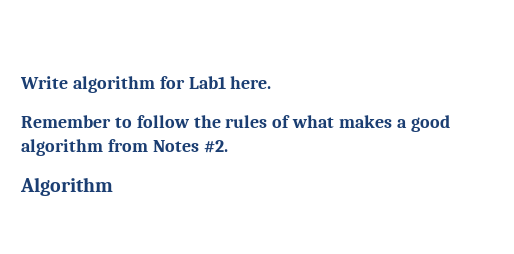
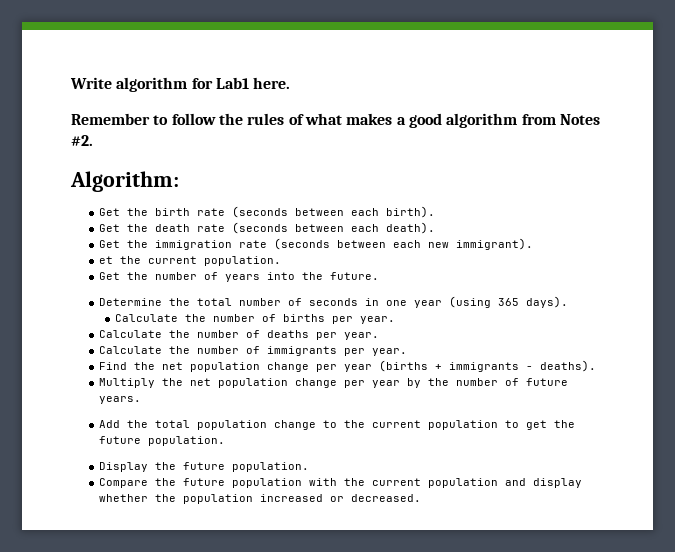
[20,177,113,196] Algorithm -> [70,171,179,192] [98,206,435,218] [98,222,435,234] [98,238,533,250] [98,256,281,266] [98,272,379,282] [98,296,568,308] [114,314,395,324] [98,330,379,340] [98,346,407,356] [98,360,596,372] [98,378,568,388] [98,396,141,404] [98,420,575,430] [98,436,225,446] [98,462,309,472] [98,478,582,488] [98,494,421,504] Algorithm: // Get the birth rate (seconds between each birth). // Get the death rate (seconds between each death). // Get the immigration rate (seconds between each new immigrant). // et the current population. // Get the number of years into the future. // Determine the total number of seconds in one year (using 365 days). // Calculate the number of births per year. // Calculate the number of deaths per year. // Calculate the number of immigrants per year. // Find the net population change per year (births + immigrants - deaths). // Multiply the net population change per year by the number of future years. // Add the total population change to the current population to get the future population. // Display the future population. // Compare the future population with the current population and display whether the population increased or decreased.

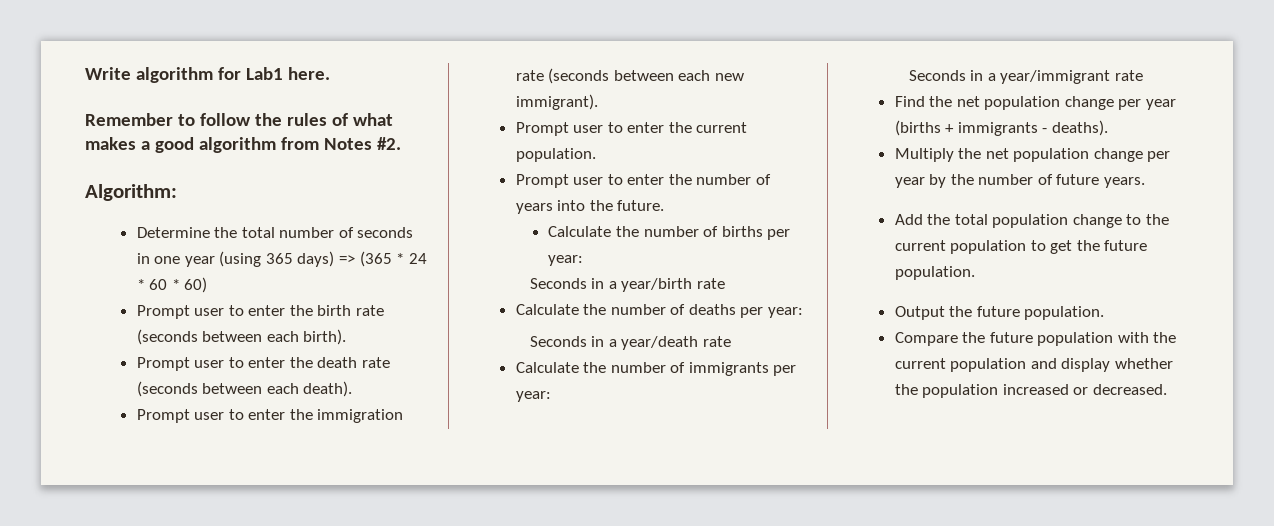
[98,206,435,218] [98,222,435,234] [98,238,533,250] [98,256,281,266] [98,272,379,282] // Get the birth rate (seconds between each birth). // Get the death rate (seconds between each death). // Get the immigration rate (seconds between each new immigrant). // et the current population. // Get the number of years into the future. -> (177, 192) none
[525,296,568,308] days). -> [297,251,427,267] [136,277,208,293] [136,305,385,319] [136,329,347,345] [136,357,391,371] [136,381,353,397] [136,409,404,423] [515,68,744,84] [515,94,598,110] [515,122,748,136] [515,148,596,162] [515,174,772,188] [515,200,665,214] days) => (365 * 24 * 60 * 60) // Prompt user to enter the birth rate (seconds between each birth). // Prompt user to enter the death rate (seconds between each death). // Prompt user to enter the immigration rate (seconds between each new immigrant). // Prompt user to enter the current population. // Prompt user to enter the number of years into the future.
[359,316,395,324] year. -> [548,255,584,266] [529,278,726,292] year: // Seconds in a year/birth rate
[343,332,379,340] year. -> [768,307,804,318] [529,336,732,350] year: // Seconds in a year/death rate
[371,348,407,356] year. -> [515,391,551,402] [908,70,1144,84] year: // Seconds in a year/immigrant rate
[98,462,148,472] Display -> [894,306,945,320] Output

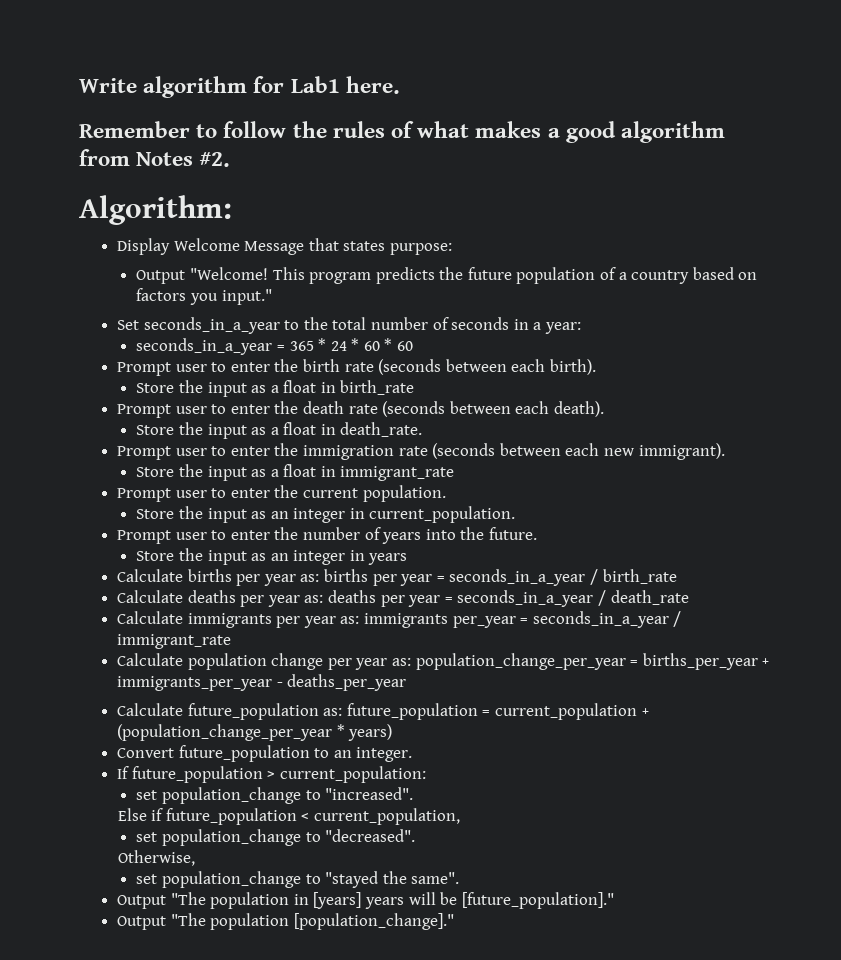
[136,227,210,238] Determine -> [117,238,452,255] [136,267,758,284] [136,288,272,305] [117,317,300,334] Display Welcome Message that states purpose: // Output "Welcome! This program predicts the future population of a country based on factors you input." // Set seconds_in_a_year to
[154,251,392,267] one year (using 365 days) => (365 -> [533,322,581,334] [136,338,314,355] a year: // seconds_in_a_year = 365
[184,277,208,293] 60) -> [397,341,414,351] 60
(347, 337) none -> [136,380,415,397] // Store the input as a float in birth_rate
(353, 389) none -> [136,422,423,439] // Store the input as a float in death_rate.
(598, 102) none -> [136,464,455,481] // Store the input as a float in immigrant_rate
(596, 155) none -> [136,506,516,523] // Store the input as an integer in current_population.
[548,226,791,240] [548,255,584,266] [529,278,726,292] [515,304,804,318] [529,336,732,350] [515,362,797,376] [515,391,551,402] [908,70,1144,84] [894,96,1177,110] [894,120,1108,136] [894,148,1171,162] [894,174,1146,188] [894,214,1170,228] [894,240,1148,254] [894,266,975,280] [894,306,1105,320] [894,332,1177,346] [894,358,1173,372] [894,384,1167,398] Calculate the number of births per year: // Seconds in a year/birth rate // Calculate the number of deaths per year: // Seconds in a year/death rate // Calculate the number of immigrants per year: // Seconds in a year/immigrant rate // Find the net population change per year (births + immigrants - deaths). // Multiply the net population change per year by the number of future years. // Add the total population change to the current population to get the future population. // Output the future population. // Compare the future population with the current population and display whether the population increased or decreased. -> [136,548,408,565] [117,569,677,586] [117,590,689,607] [117,611,682,628] [117,634,232,649] [117,653,770,670] [117,674,407,691] [117,703,649,720] [117,724,393,741] [117,745,413,762] [117,766,426,783] [136,787,414,804] [117,808,461,825] [136,829,416,846] [117,850,195,866] [136,871,460,888] [117,892,614,909] [117,913,454,930] Store the input as an integer in years // Calculate births per year as: births per year = seconds_in_a_year / birth_rate // Calculate deaths per year as: deaths per year = seconds_in_a_year / death_rate // Calculate immigrants per year as: immigrants per_year = seconds_in_a_year / immigrant_rate // Calculate population change per year as: population_change_per_year = births_per_year + immigrants_per_year - deaths_per_year // Calculate future_population as: future_population = current_population + (population_change_per_year * years) // Convert future_population to an integer. // If future_population > current_population: // set population_change to "increased". // Else if future_population < current_population, // set population_change to "decreased". // Otherwise, // set population_change to "stayed the same". // Output "The population in [years] years will be [future_population]." // Output "The population [population_change]."

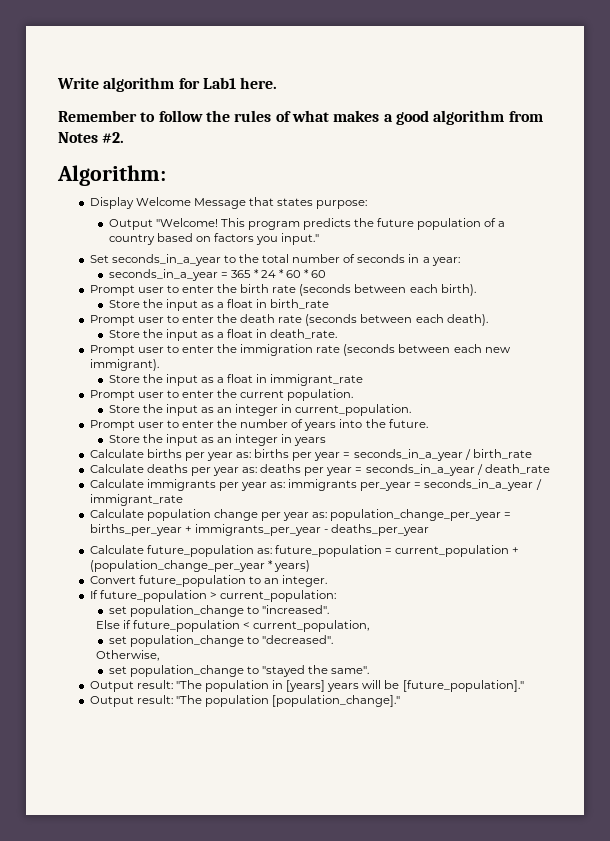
(167, 902) none -> [136,680,173,689] result:
(167, 923) none -> [136,695,173,704] result:

